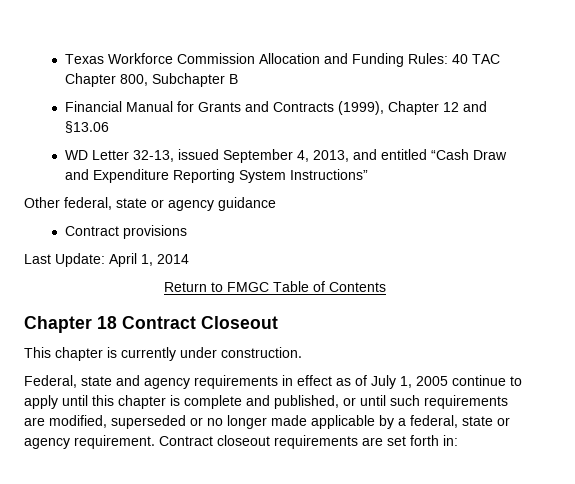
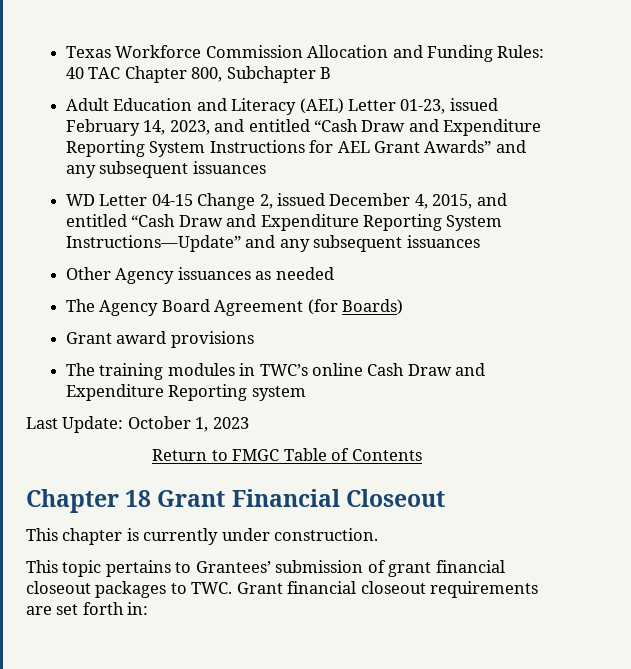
[64,101,487,115] [64,121,109,133] [64,149,507,163] [64,169,368,183] [24,197,276,211] [64,225,187,239] Financial Manual for Grants and Contracts (1999), Chapter 12 and §13.06 // WD Letter 32-13, issued September 4, 2013, and entitled “Cash Draw and Expenditure Reporting System Instructions” // Other federal, state or agency guidance // Contract provisions -> [65,98,498,115] [65,119,542,136] [65,140,526,157] [65,161,266,178] [65,193,507,210] [65,214,503,231] [65,235,480,252] [65,267,334,284] [65,299,403,316] [65,331,254,348] [65,363,486,380] [65,384,306,401] Adult Education and Literacy (AEL) Letter 01-23, issued February 14, 2023, and entitled “Cash Draw and Expenditure Reporting System Instructions for AEL Grant Awards” and any subsequent issuances // WD Letter 04-15 Change 2, issued December 4, 2015, and entitled “Cash Draw and Expenditure Reporting System Instructions—Update” and any subsequent issuances // Other Agency issuances as needed // The Agency Board Agreement (for Boards) // Grant award provisions // The training modules in TWC’s online Cash Draw and Expenditure Reporting system
[109,253,189,267] April 1, 2014 -> [127,416,249,432] October 1, 2023
[122,316,196,329] Contract -> [157,489,340,507] Grant Financial
[24,375,522,389] [24,395,508,409] [24,415,510,429] [24,435,213,449] Federal, state and agency requirements in effect as of July 1, 2005 continue to apply until this chapter is complete and published, or until such requirements are modified, superseded or no longer made applicable by a federal, state or agency requirement. Contract -> [26,560,505,577] [26,581,357,598] This topic pertains to Grantees’ submission of grant financial closeout packages to TWC. Grant financial

